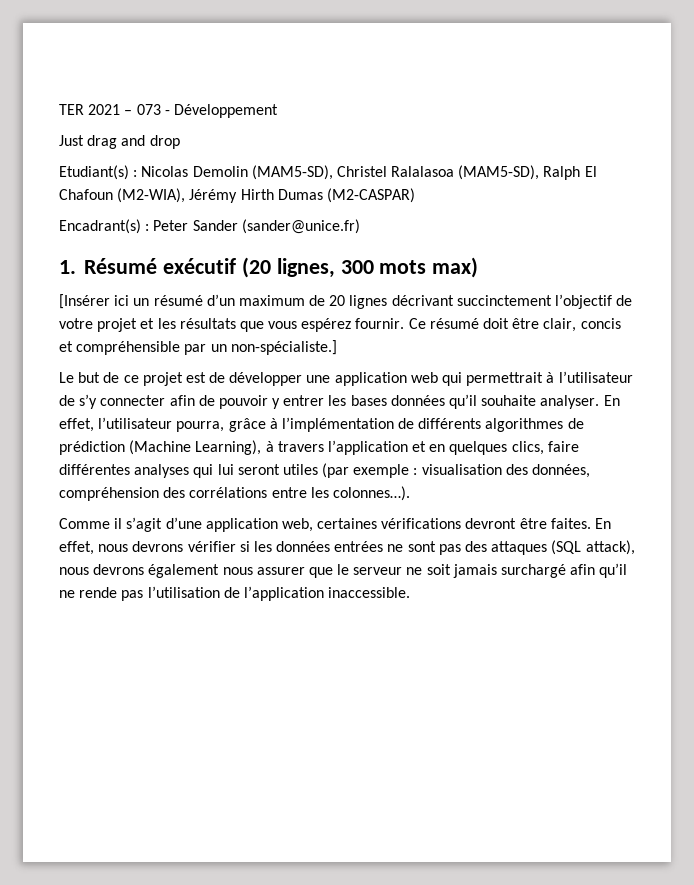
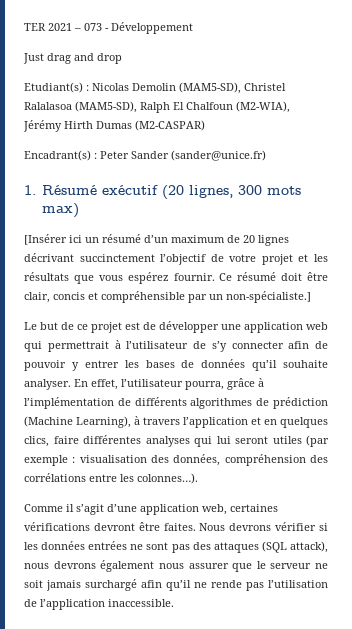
[59,189,113,200] Chafoun -> [186,102,233,110] Chalfoun
(387, 400) none -> [181,360,195,368] de
[595,518,612,529] [59,541,129,555] En effet, nous -> [199,523,226,531] Nous

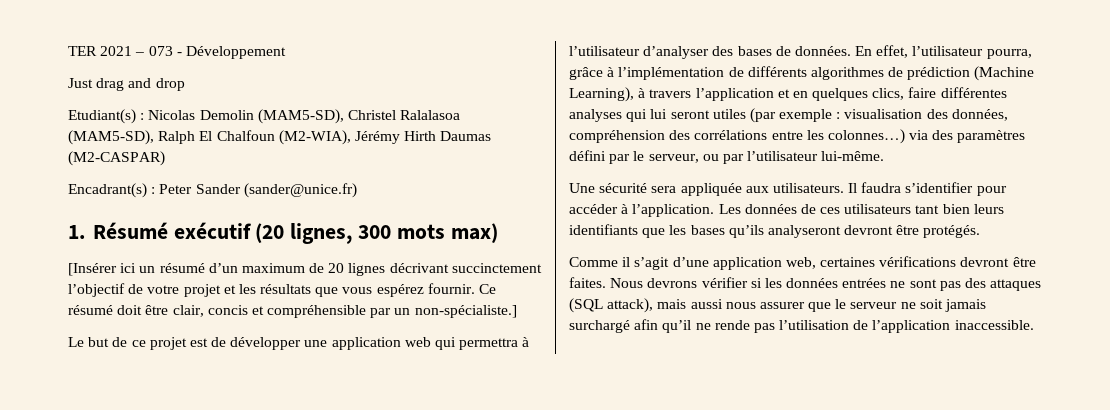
[96,121,132,129] Dumas -> [440,131,492,141] Daumas
[47,341,109,352] permettrait -> [459,338,519,350] permettra
[193,341,328,352] [24,359,328,371] [24,379,71,390] de s’y connecter afin de pouvoir y entrer les bases de données qu’il souhaite analyser. -> [643,46,851,59] d’analyser des bases de données.
[137,473,198,484] colonnes…). -> [827,129,1026,144] [569,150,885,164] [569,182,1007,196] [569,204,1004,217] [569,224,981,238] colonnes…) via des paramètres défini par le serveur, ou par l’utilisateur lui-même. // Une sécurité sera appliquée aux utilisateurs. Il faudra s’identifier pour accéder à l’application. Les données de ces utilisateurs tant bien leurs identifiants que les bases qu’ils analyseront devront être protégés.
[24,560,155,572] nous devrons également -> [657,299,723,309] mais aussi

